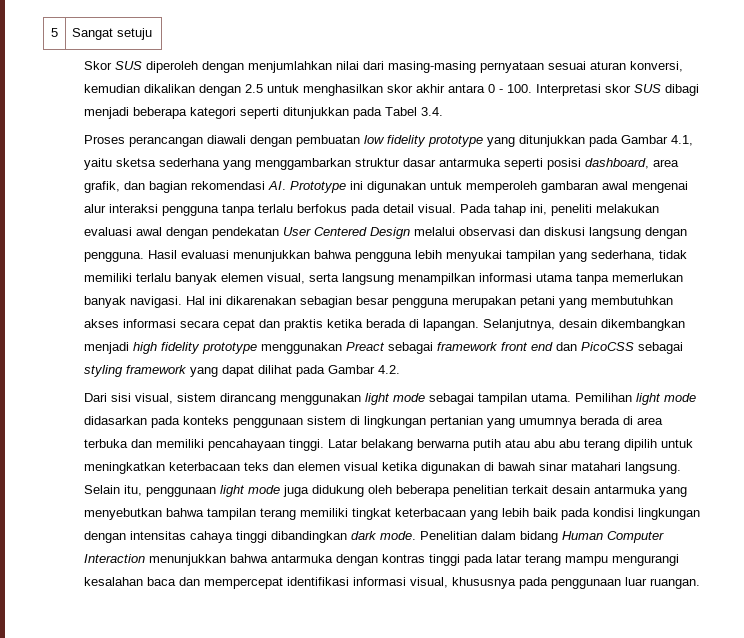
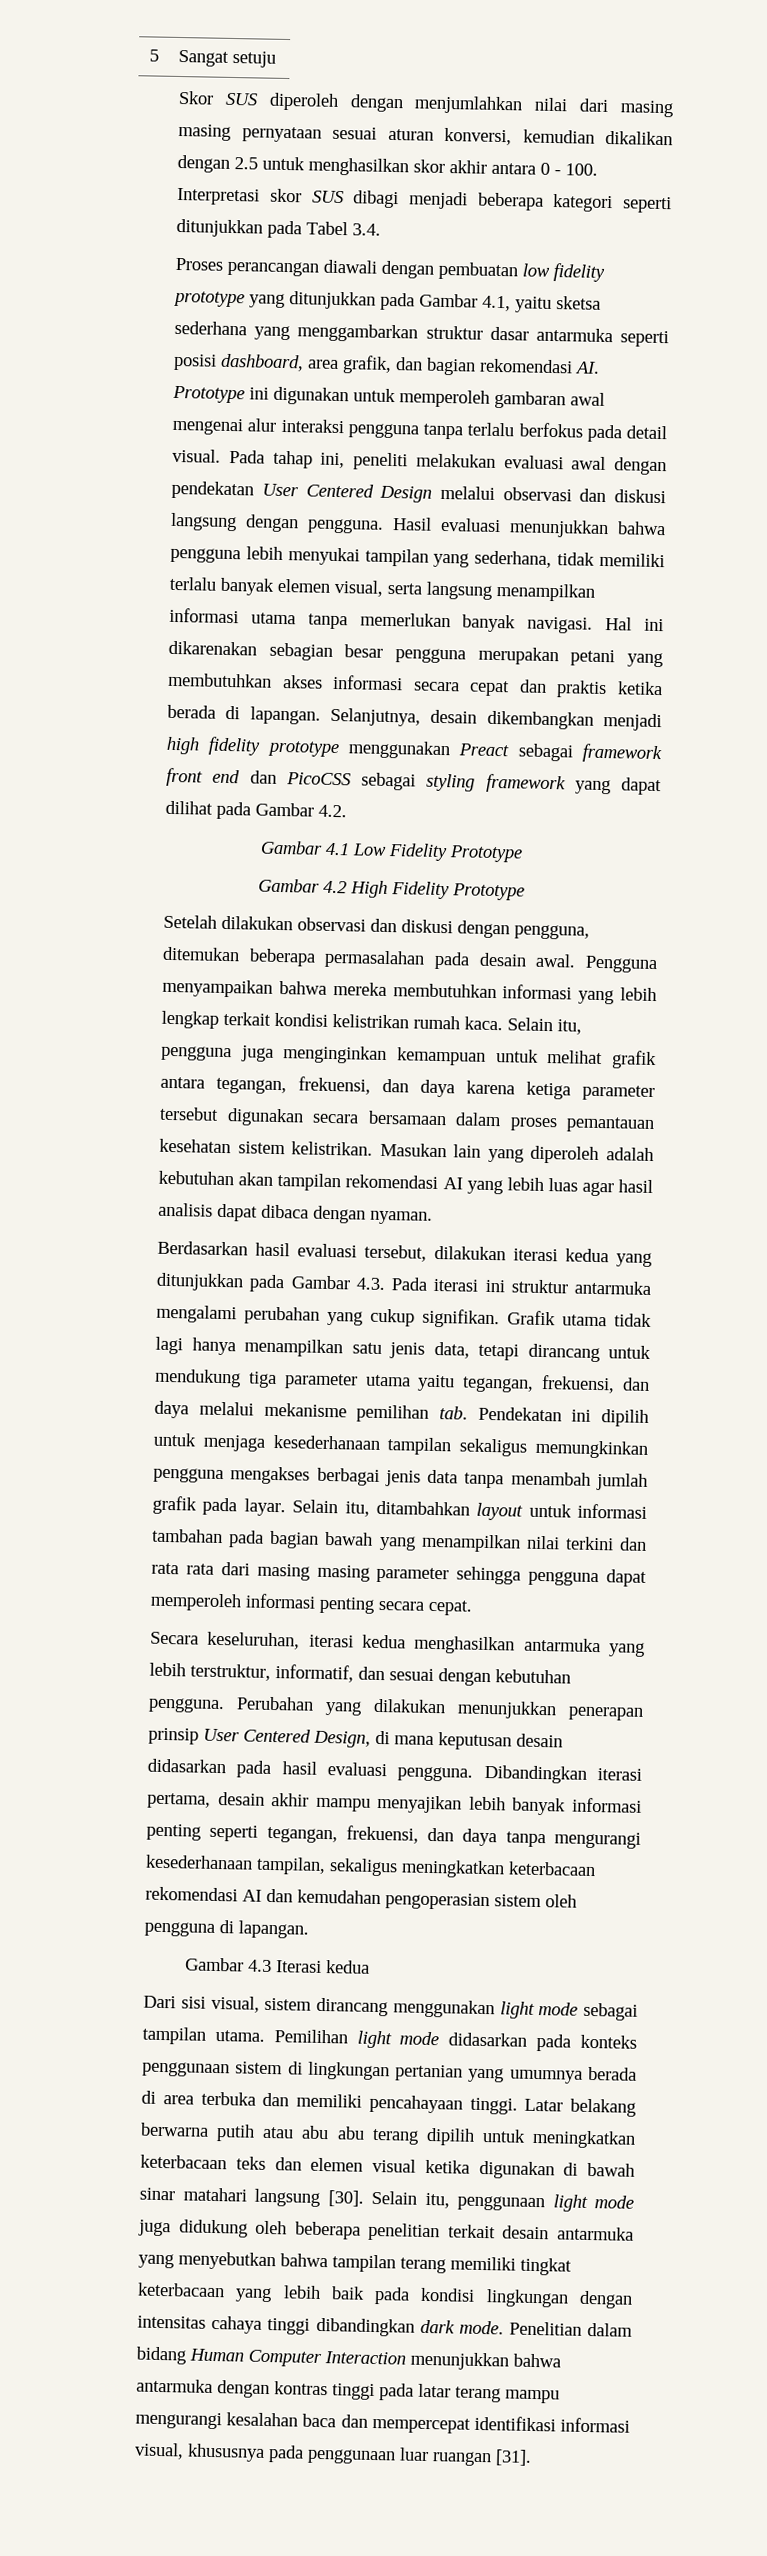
[388,61,477,73] masing-masing -> [620,100,675,118] [178,123,232,141] masing masing
(401, 369) none -> [260,840,523,863] [257,878,525,901] [163,914,591,940] [162,946,658,974] [162,978,657,1005] [161,1010,583,1035] [161,1045,657,1070] [160,1076,655,1102] [159,1106,655,1134] [159,1138,654,1165] [158,1170,653,1197] [158,1202,434,1225] [157,1240,652,1267] [156,1272,651,1295] [156,1304,652,1329] [155,1336,651,1363] [154,1368,651,1394] [154,1400,649,1427] [153,1432,648,1459] [153,1466,648,1491] [152,1495,647,1521] [152,1528,647,1553] [151,1562,647,1587] [150,1592,473,1616] [150,1631,645,1657] [149,1662,572,1687] [148,1696,644,1721] [148,1727,564,1751] [147,1758,642,1784] [147,1791,642,1816] [146,1823,641,1849] [145,1854,597,1879] [145,1886,578,1911] [144,1920,310,1939] [185,1957,371,1974] // Gambar 4.1 Low Fidelity Prototype // Gambar 4.2 High Fidelity Prototype // Setelah dilakukan observasi dan diskusi dengan pengguna, ditemukan beberapa permasalahan pada desain awal. Pengguna menyampaikan bahwa mereka membutuhkan informasi yang lebih lengkap terkait kondisi kelistrikan rumah kaca. Selain itu, pengguna juga menginginkan kemampuan untuk melihat grafik antara tegangan, frekuensi, dan daya karena ketiga parameter tersebut digunakan secara bersamaan dalam proses pemantauan kesehatan sistem kelistrikan. Masukan lain yang diperoleh adalah kebutuhan akan tampilan rekomendasi AI yang lebih luas agar hasil analisis dapat dibaca dengan nyaman. // Berdasarkan hasil evaluasi tersebut, dilakukan iterasi kedua yang ditunjukkan pada Gambar 4.3. Pada iterasi ini struktur antarmuka mengalami perubahan yang cukup signifikan. Grafik utama tidak lagi hanya menampilkan satu jenis data, tetapi dirancang untuk mendukung tiga parameter utama yaitu tegangan, frekuensi, dan daya melalui mekanisme pemilihan tab. Pendekatan ini dipilih untuk menjaga kesederhanaan tampilan sekaligus memungkinkan pengguna mengakses berbagai jenis data tanpa menambah jumlah grafik pada layar. Selain itu, ditambahkan layout untuk informasi tambahan pada bagian bawah yang menampilkan nilai terkini dan rata rata dari masing masing parameter sehingga pengguna dapat memperoleh informasi penting secara cepat. // Secara keseluruhan, iterasi kedua menghasilkan antarmuka yang lebih terstruktur, informatif, dan sesuai dengan kebutuhan pengguna. Perubahan yang dilakukan menunjukkan penerapan prinsip User Centered Design, di mana keputusan desain didasarkan pada hasil evaluasi pengguna. Dibandingkan iterasi pertama, desain akhir mampu menyajikan lebih banyak informasi penting seperti tegangan, frekuensi, dan daya tanpa mengurangi kesederhanaan tampilan, sekaligus meningkatkan keterbacaan rekomendasi AI dan kemudahan pengoperasian sistem oleh pengguna di lapangan. // Gambar 4.3 Iterasi kedua
[625,462,682,474] langsung. -> [254,2188,364,2207] langsung [30].
[650,578,701,589] ruangan. -> [432,2449,533,2467] ruangan [31].

